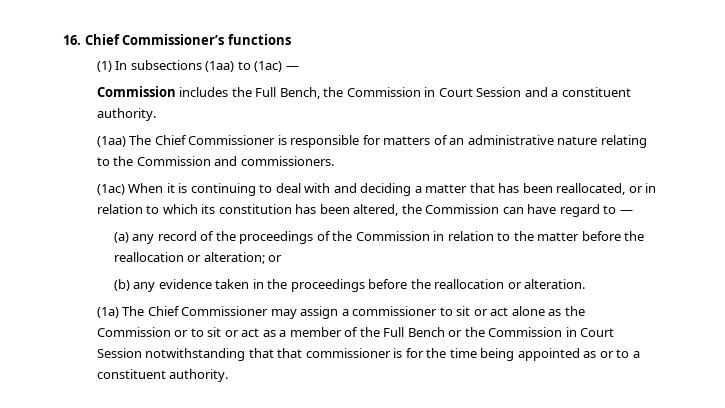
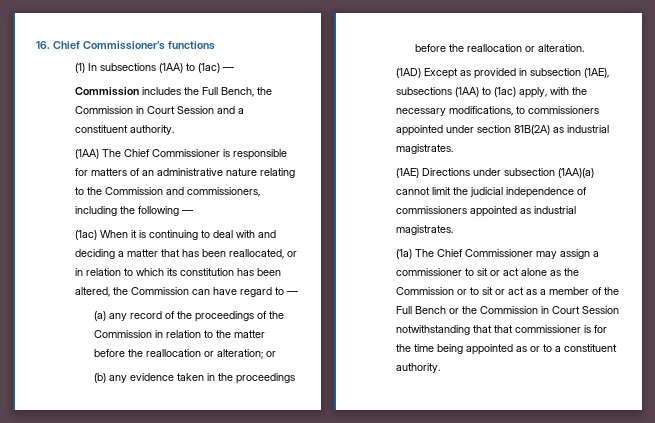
[205,61,235,72] (1aa) -> [158,63,183,73] (1AA)
[96,136,126,147] (1aa) -> [74,149,99,159] (1AA)
[240,156,334,166] commissioners. -> [186,187,260,197] [74,206,193,216] commissioners, including the following —
(586, 284) none -> [395,68,609,79] [395,87,587,98] [395,106,599,116] [395,125,609,136] [395,144,453,154] [395,168,594,178] [395,187,587,198] [395,206,576,217] [395,225,453,235] // (1AD) Except as provided in subsection (1AE), subsections (1AA) to (1ac) apply, with the necessary modifications, to commissioners appointed under section 81B(2A) as industrial magistrates. // (1AE) Directions under subsection (1AA)(a) cannot limit the judicial independence of commissioners appointed as industrial magistrates.

